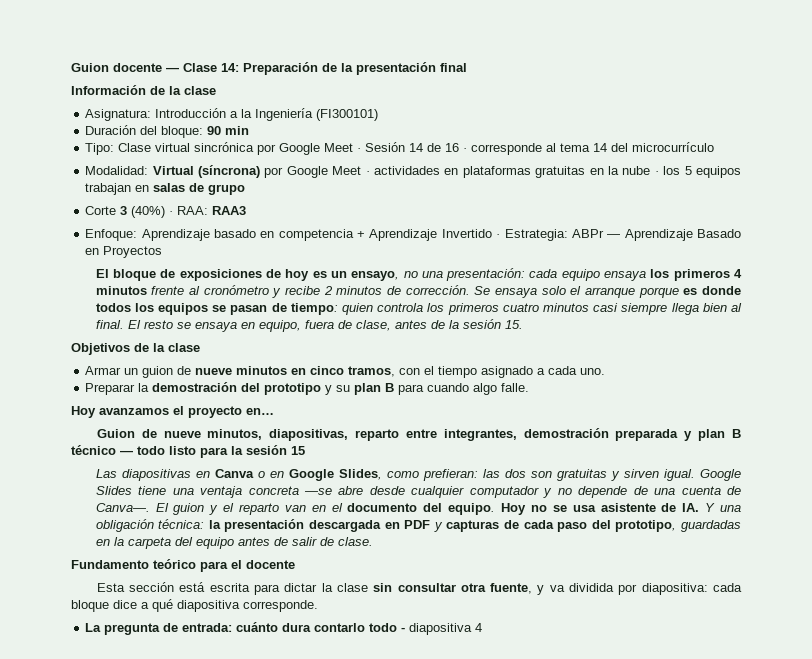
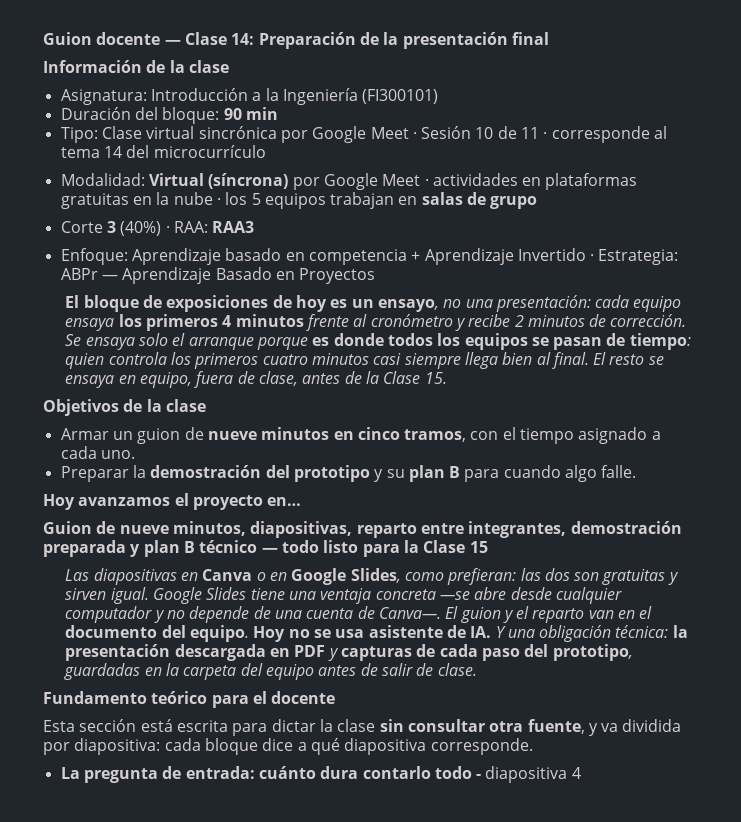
[409,143,460,152] 14 de 16 -> [475,126,540,139] 10 de 11
[462,319,501,329] sesión -> [383,371,421,384] Clase
[246,445,287,455] sesión -> [423,540,466,553] Clase

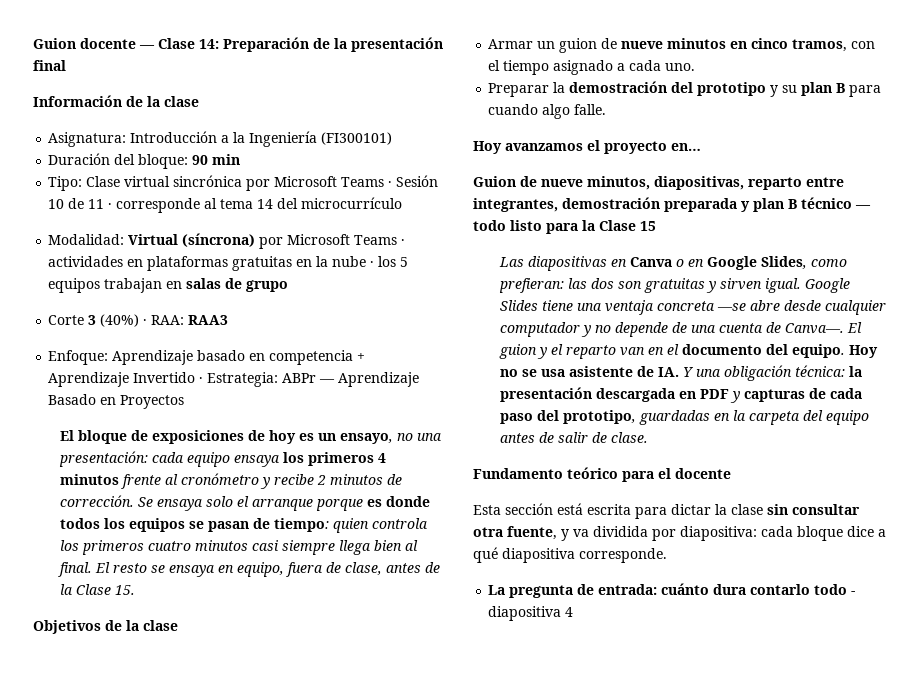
[312,126,409,143] Google Meet -> [274,176,385,187] Microsoft Teams
[323,173,421,190] Google Meet -> [287,234,398,245] Microsoft Teams

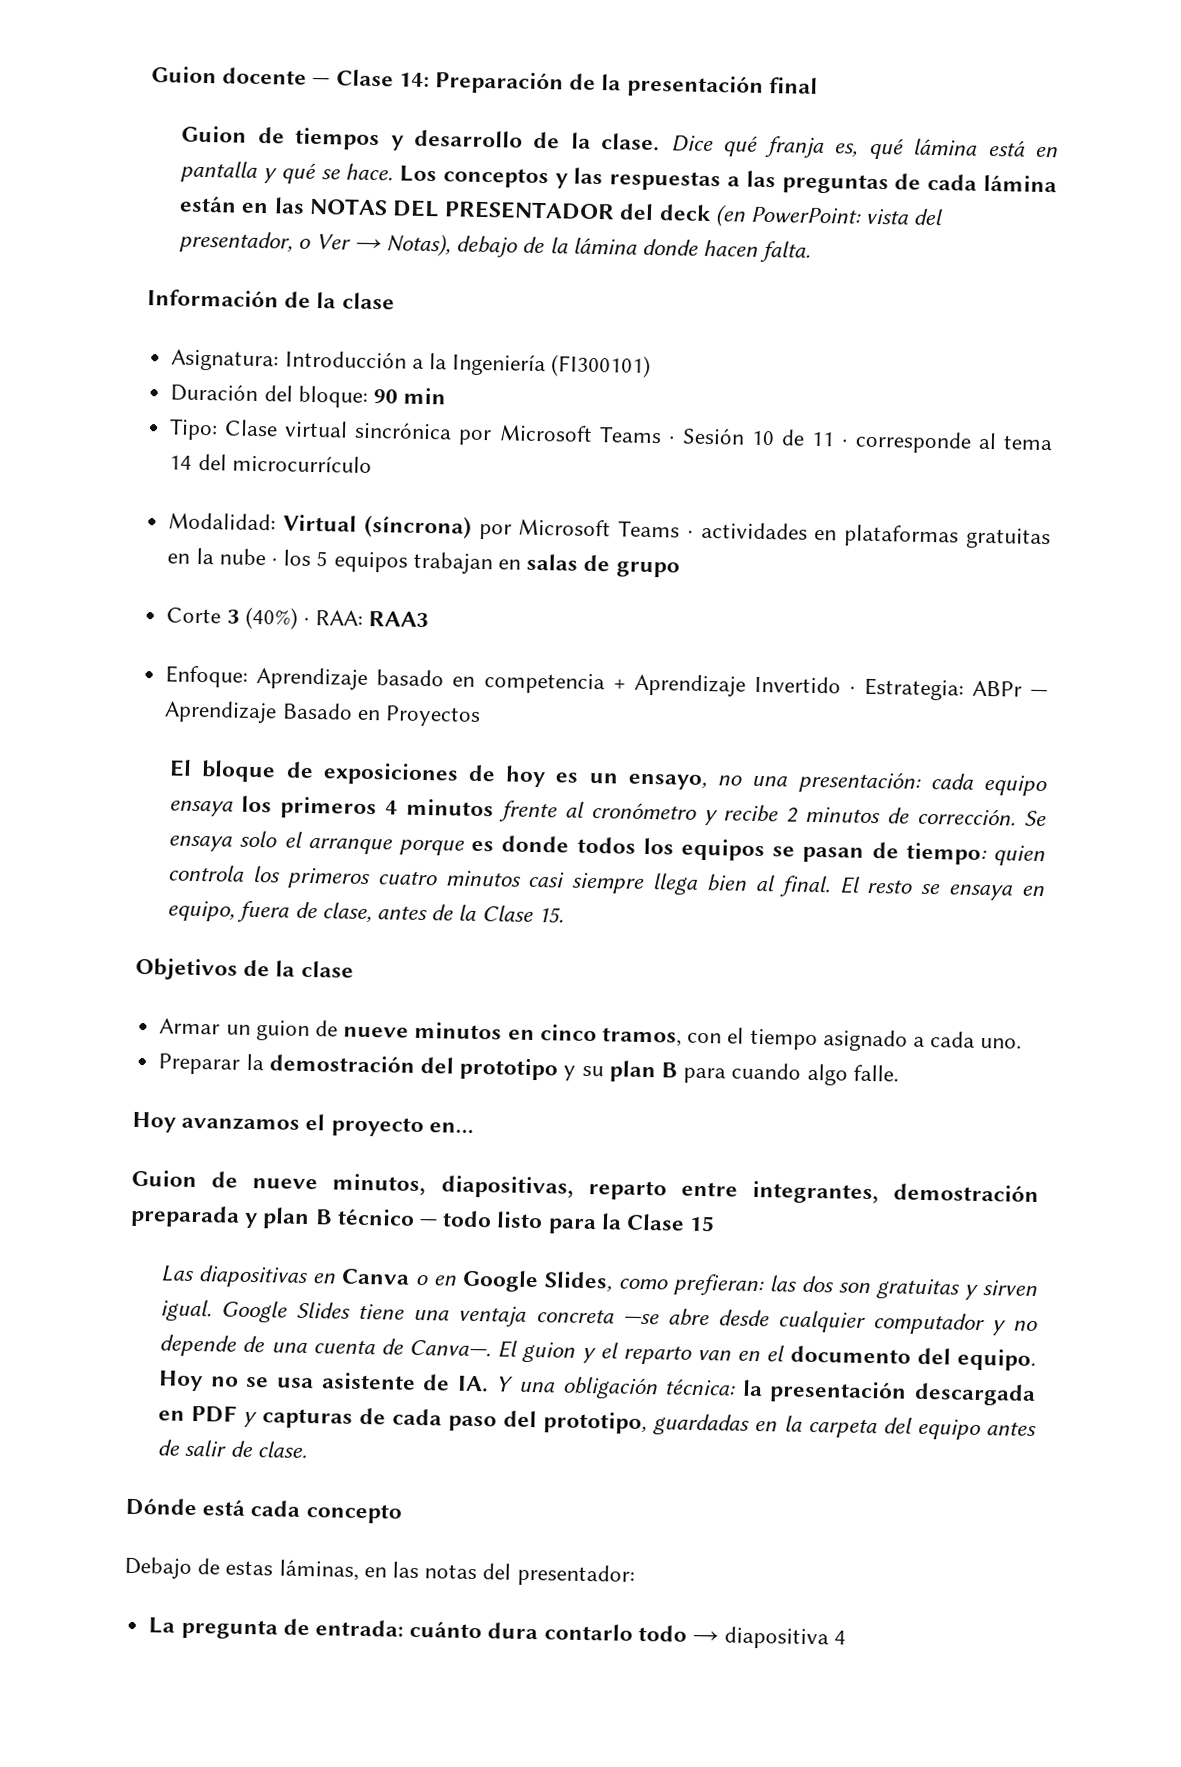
(66, 65) none -> [181,125,1059,160] [180,160,1057,195] [179,195,945,227] [179,230,812,263] // Guion de tiempos y desarrollo de la clase. Dice qué franja es, qué lámina está en pantalla y qué se hace. Los conceptos y las respuestas a las preguntas de cada lámina están en las NOTAS DEL PRESENTADOR del deck (en PowerPoint: vista del presentador, o Ver → Notas), debajo de la lámina donde hacen falta.
[473,467,731,482] [473,503,860,519] [473,526,886,541] [473,547,667,563] Fundamento teórico para el docente // Esta sección está escrita para dictar la clase sin consultar otra fuente, y va dividida por diapositiva: cada bloque dice a qué diapositiva corresponde. -> [125,1497,402,1524] [124,1556,635,1587] Dónde está cada concepto // Debajo de estas láminas, en las notas del presentador:
[851,591,856,595] - -> [691,1630,719,1643] →

